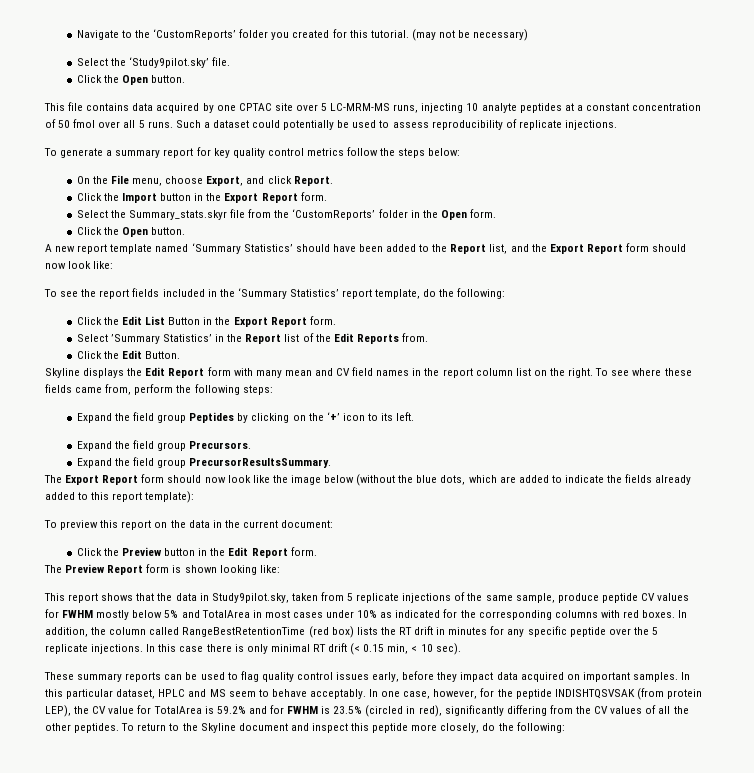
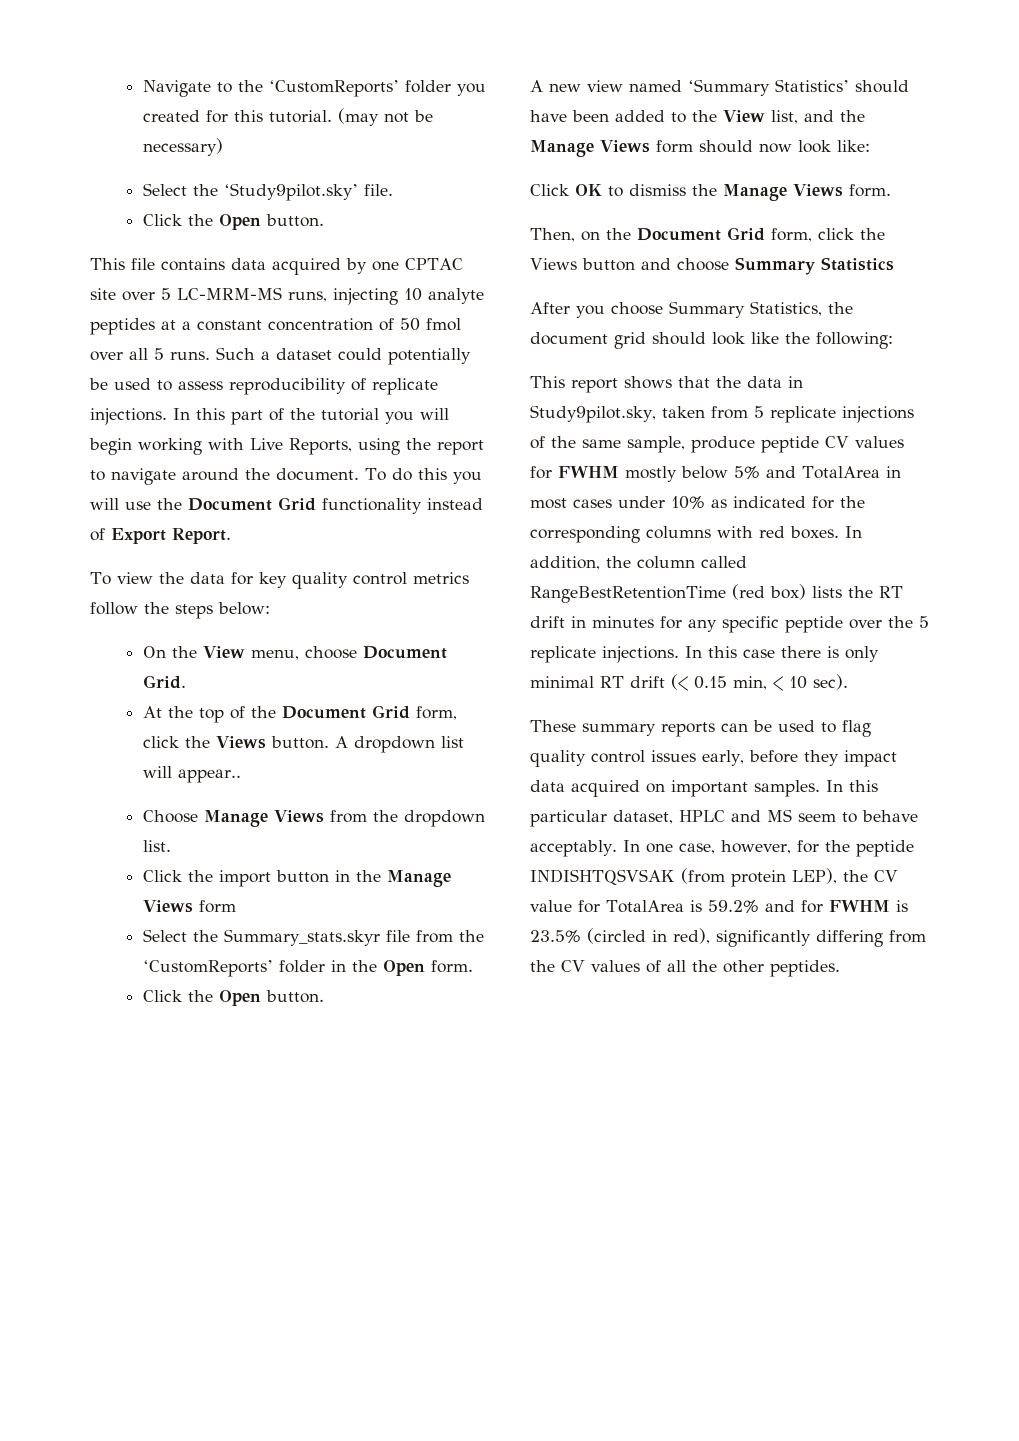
[44,148,194,158] // To generate a summary report -> [173,408,449,425] [89,438,484,455] [90,468,482,485] [90,497,483,514] [90,528,231,544] [90,572,225,585] In this part of the tutorial you will begin working with Live Reports, using the report to navigate around the document. To do this you will use the Document Grid functionality instead of Export Report. // To view the data
[111,175,130,184] File -> [202,646,245,658] View
[206,176,333,186] [76,192,327,203] Export, and click Report. // Click the Import button in the Export Report form. -> [362,646,447,659] [142,675,186,689] [142,705,457,723] [142,736,464,753] [142,766,241,783] [142,810,485,827] [142,840,171,852] [142,870,451,887] [142,900,236,913] Document Grid. // At the top of the Document Grid form, click the Views button. A dropdown list will appear.. // Choose Manage Views from the dropdown list. // Click the import button in the Manage Views form
[77,244,153,254] report template -> [587,80,623,92] view
[450,244,487,254] Report -> [723,110,765,122] View
[549,244,623,254] Export Report -> [530,140,650,157] Manage Views
[44,288,506,299] [76,316,336,327] [76,333,429,344] [76,350,181,359] [45,367,692,378] [45,384,273,395] [76,412,415,423] [76,440,252,451] [76,457,332,468] [44,474,692,486] [45,491,195,503] [44,520,334,530] [76,547,317,558] [44,564,280,575] To see the report fields included in the ‘Summary Statistics’ report template, do the following: // Click the Edit List Button in the Export Report form. // Select ’Summary Statistics’ in the Report list of the Edit Reports from. // Click the Edit Button. // Skyline displays the Edit Report form with many mean and CV field names in the report column list on the right. To see where these fields came from, perform the following steps: // Expand the field group Peptides by clicking on the ‘+’ icon to its left. // Expand the field group Precursors. // Expand the field group PrecursorResultsSummary. // The Export Report form should now look like the image below (without the blue dots, which are added to indicate the fields already added to this report template): // To preview this report on the data in the current document: // Click the Preview button in the Edit Report form. // The Preview Report form is shown looking like: -> [530,184,891,201] [530,227,885,242] [530,257,894,275] [530,301,853,318] [530,332,893,349] Click OK to dismiss the Manage Views form. // Then, on the Document Grid form, click the Views button and choose Summary Statistics // After you choose Summary Statistics, the document grid should look like the following:
[121,722,565,733] To return to the Skyline document and inspect this peptide more closely, do the following: -> (840, 968) none

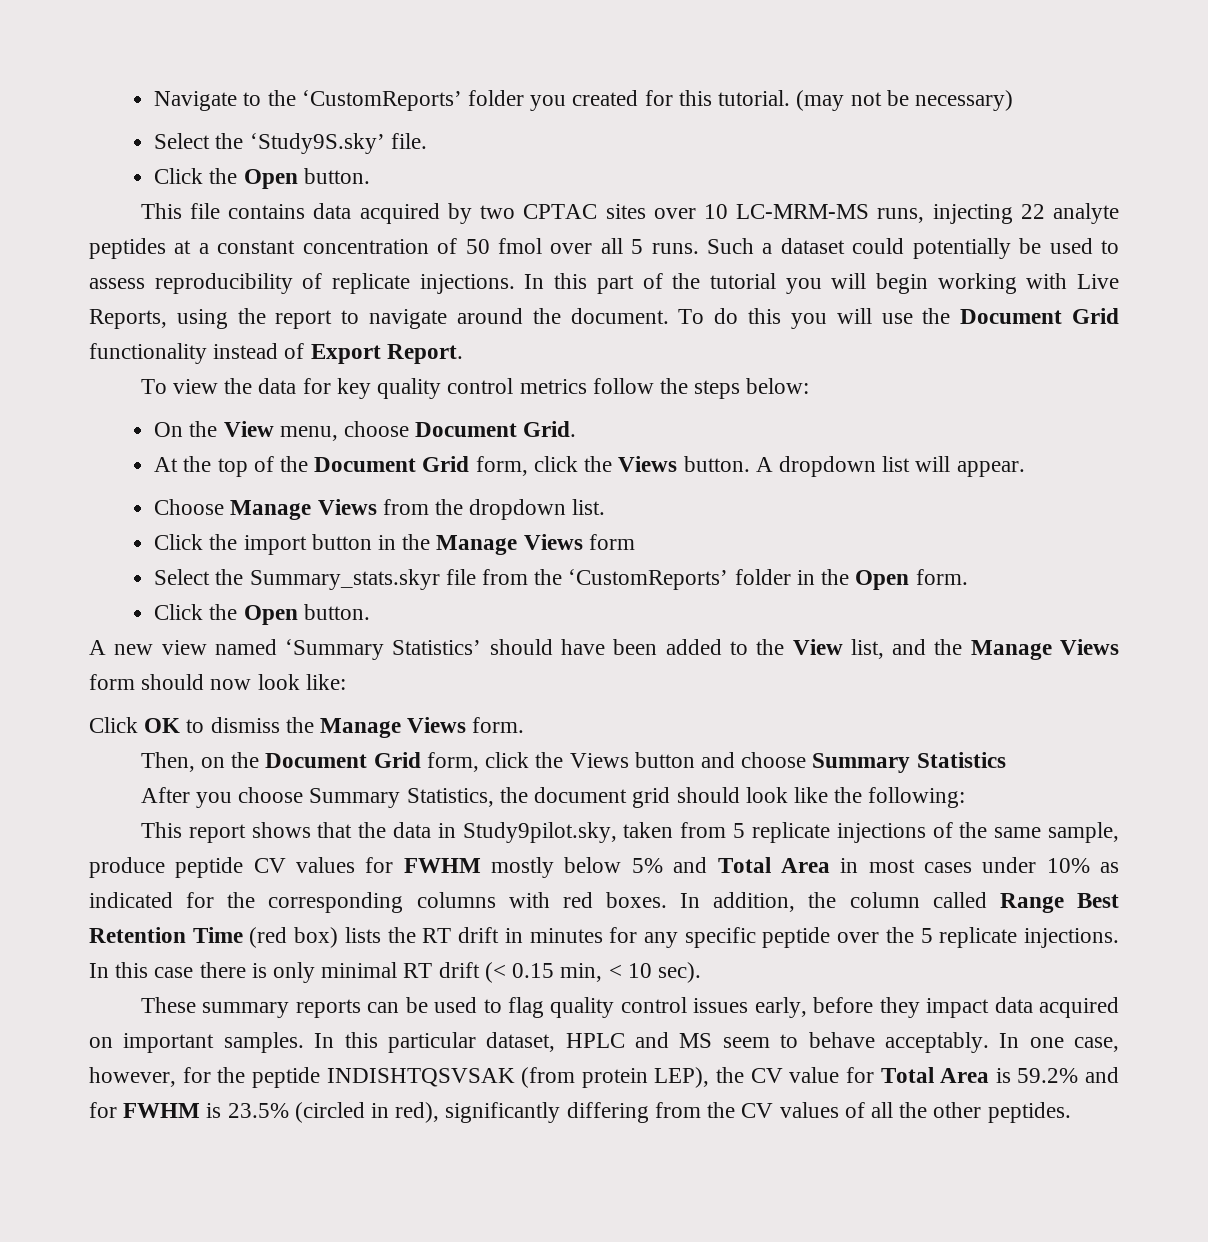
[223,183,358,201] ‘Study9pilot.sky’ -> [249,133,385,154] ‘Study9S.sky’
[372,258,463,271] [90,288,171,301] one CPTAC site over 5 -> [480,204,728,219] two CPTAC sites over 10
[404,288,422,301] 10 -> [1020,204,1045,219] 22
[177,769,241,783] appear.. -> [956,461,1025,477] appear.
[802,466,880,479] TotalArea -> [717,857,830,873] Total Area
[530,586,726,603] RangeBestRetentionTime -> [999,893,1119,913] [89,927,243,943] Range Best Retention Time
[606,900,684,913] TotalArea -> [880,1067,990,1083] Total Area

